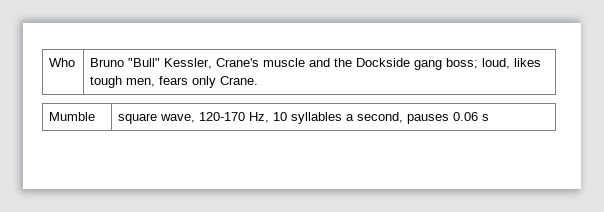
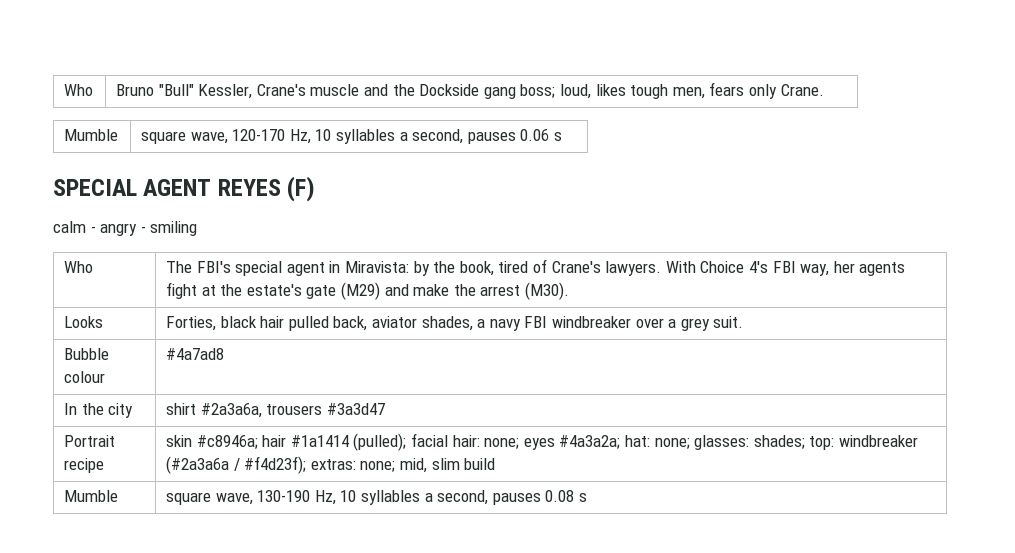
(490, 117) none -> [53,176,316,202] [53,221,198,236] [64,261,94,273] [166,259,906,276] [166,282,570,300] [64,316,104,328] [166,316,744,331] [64,348,110,360] [64,371,106,383] [166,348,225,360] [64,403,134,418] [166,403,385,418] [64,435,116,447] [64,458,105,473] [166,433,918,451] [166,456,496,474] [64,490,119,502] [166,490,588,505] // SPECIAL AGENT REYES (F) // calm - angry - smiling // Who | The FBI's special agent in Miravista: by the book, tired of Crane's lawyers. With Choice 4's FBI way, her agents fight at the estate's gate (M29) and make the arrest (M30). // Looks | Forties, black hair pulled back, aviator shades, a navy FBI windbreaker over a grey suit. // Bubble colour | #4a7ad8 // In the city | shirt #2a3a6a, trousers #3a3d47 // Portrait recipe | skin #c8946a; hair #1a1414 (pulled); facial hair: none; eyes #4a3a2a; hat: none; glasses: shades; top: windbreaker (#2a3a6a / #f4d23f); extras: none; mid, slim build // Mumble | square wave, 130-190 Hz, 10 syllables a second, pauses 0.08 s

